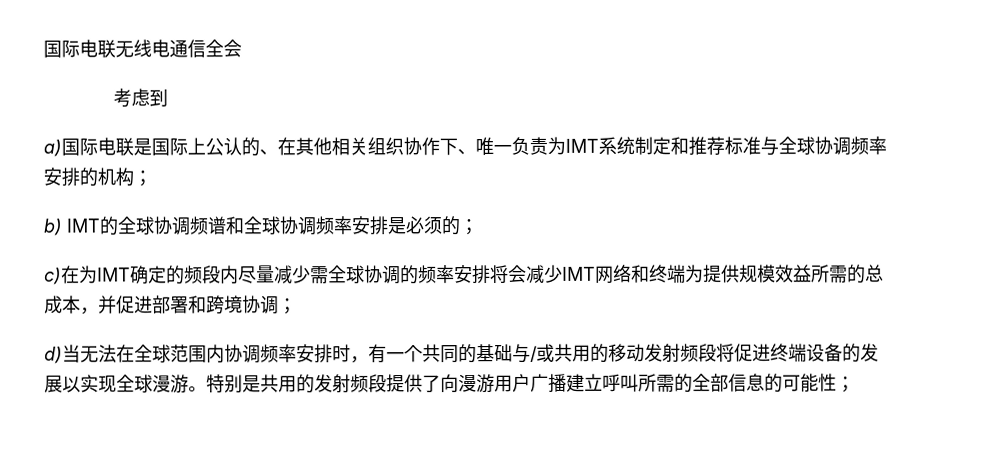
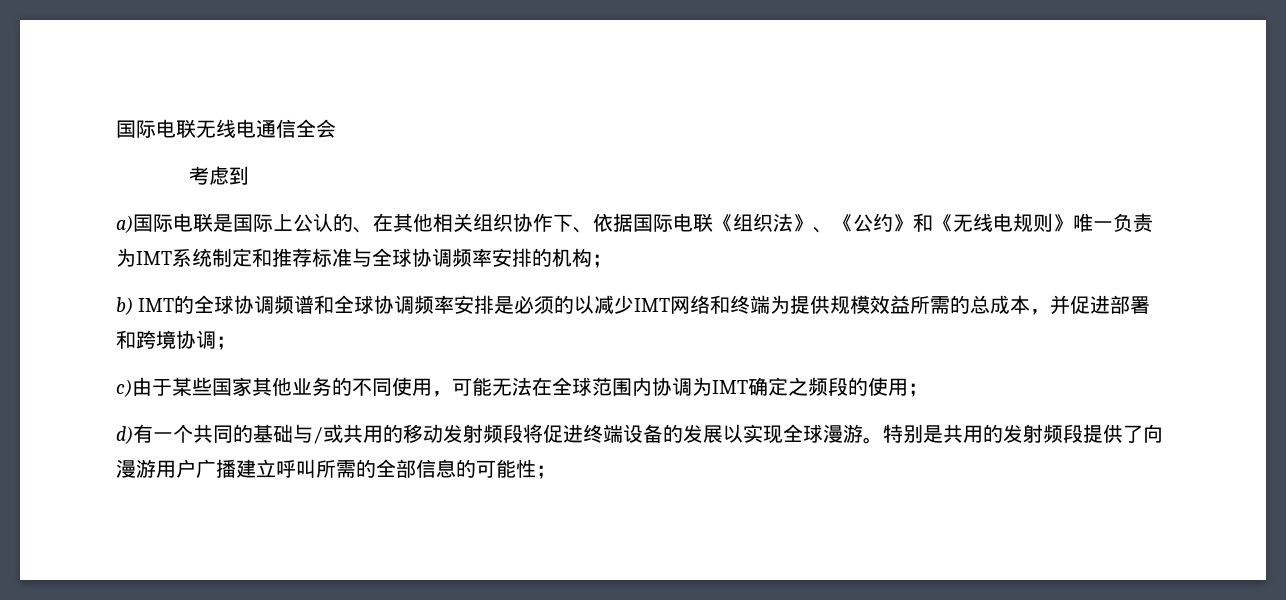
(476, 152) none -> [593,213,1073,233] 依据国际电联《组织法》、《公约》和《无线电规则》
[459,219,479,236] [44,264,527,285] ； // c)在为IMT确定的频段内尽量减少需全球协调的频率安排将会 -> [574,295,595,314] 以
[44,344,81,364] d)当 -> [116,377,492,397] c)由于某些国家其他业务的不同使用，可能
[260,344,369,364] 频率安排时， -> [692,377,928,397] [116,426,133,444] 为IMT确定之频段的使用； // d)

